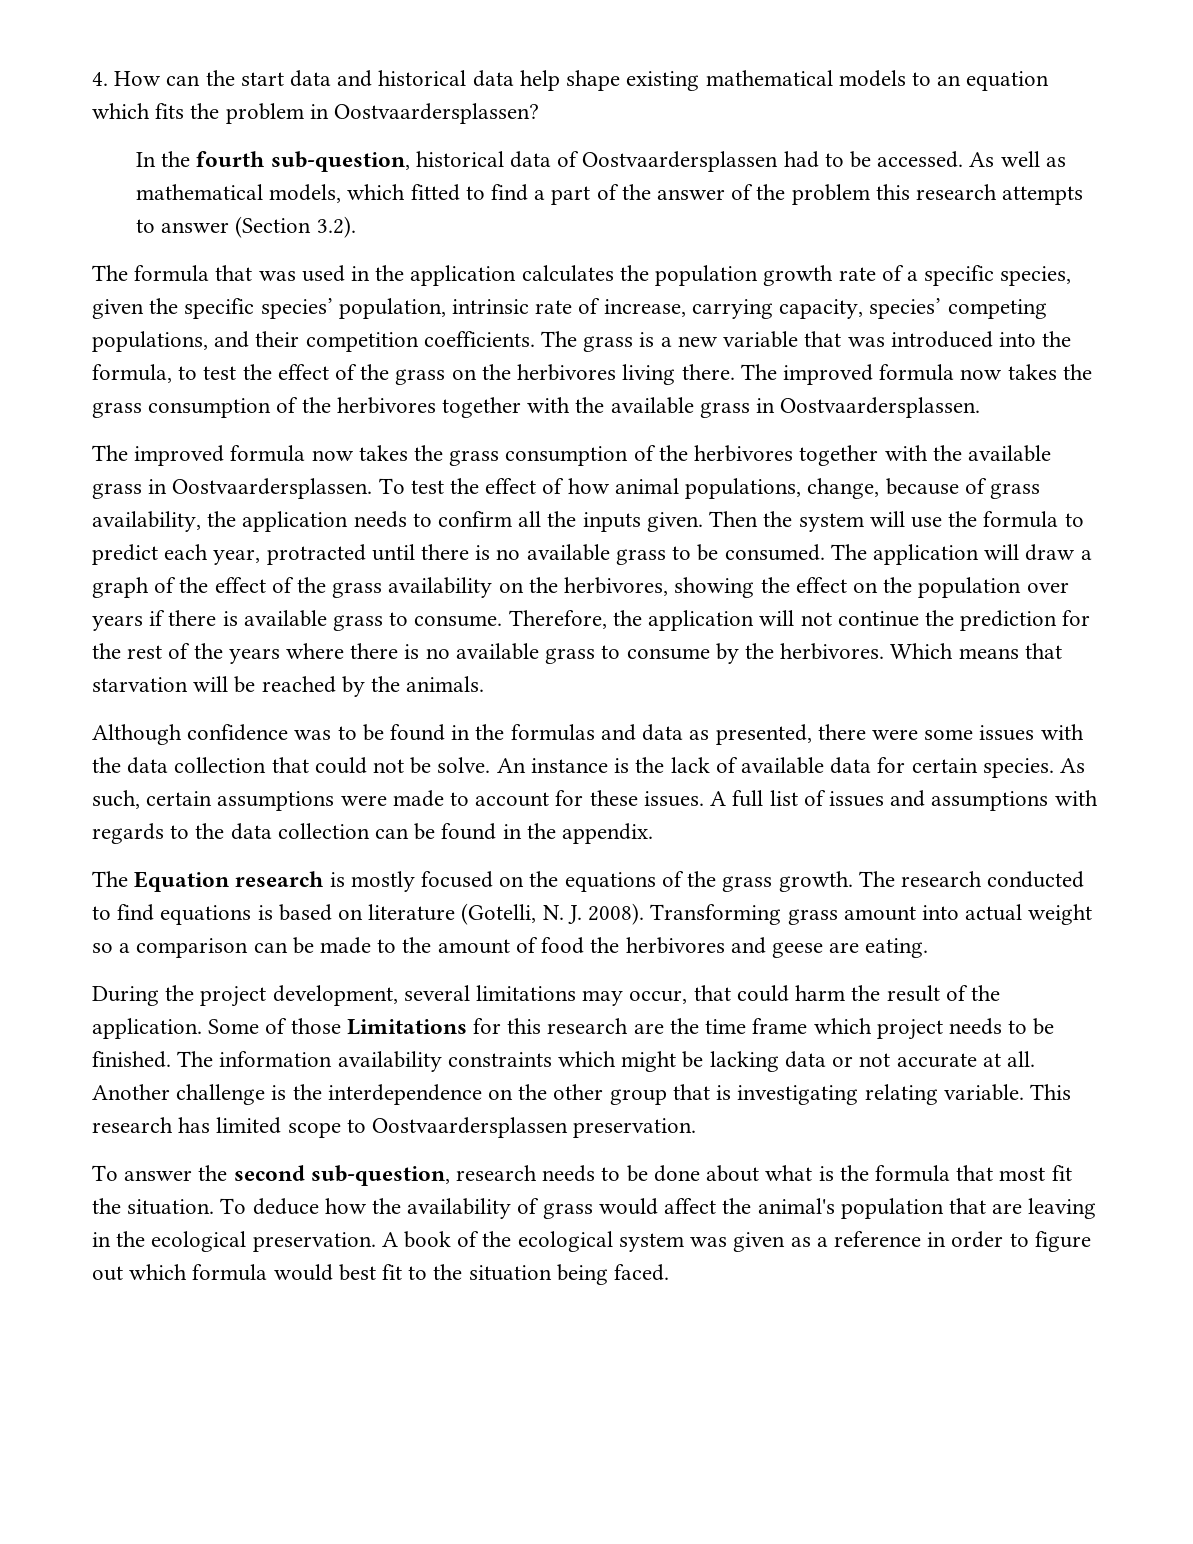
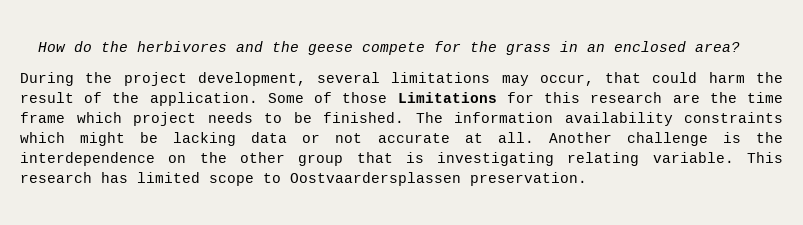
[92,70,1050,91] [92,103,540,124] [135,151,1066,172] [135,184,1084,205] [135,216,356,238] [92,265,1072,286] [92,298,1047,319] [92,331,1072,352] [92,364,1092,385] [92,397,981,418] [92,445,1051,466] [92,478,1040,499] [92,511,1084,532] [92,544,1092,565] [92,577,1069,598] [92,610,1091,631] [92,643,1062,664] [92,676,485,697] [92,724,1084,745] [92,757,1085,778] [92,790,1098,811] [92,823,654,844] [92,871,1085,892] [92,903,1093,925] [92,937,929,958] 4. How can the start data and historical data help shape existing mathematical models to an equation which fits the problem in Oostvaardersplassen? // In the fourth sub-question, historical data of Oostvaardersplassen had to be accessed. As well as mathematical models, which fitted to find a part of the answer of the problem this research attempts to answer (Section 3.2). // The formula that was used in the application calculates the population growth rate of a specific species, given the specific species’ population, intrinsic rate of increase, carrying capacity, species’ competing populations, and their competition coefficients. The grass is a new variable that was introduced into the formula, to test the effect of the grass on the herbivores living there. The improved formula now takes the grass consumption of the herbivores together with the available grass in Oostvaardersplassen. // The improved formula now takes the grass consumption of the herbivores together with the available grass in Oostvaardersplassen. To test the effect of how animal populations, change, because of grass availability, the application needs to confirm all the inputs given. Then the system will use the formula to predict each year, protracted until there is no available grass to be consumed. The application will draw a graph of the effect of the grass availability on the herbivores, showing the effect on the population over years if there is available grass to consume. Therefore, the application will not continue the prediction for the rest of the years where there is no available grass to consume by the herbivores. Which means that starvation will be reached by the animals. // Although confidence was to be found in the formulas and data as presented, there were some issues with the data collection that could not be solve. An instance is the lack of available data for certain species. As such, certain assumptions were made to account for these issues. A full list of issues and assumptions with regards to the data collection can be found in the appendix. // The Equation research is mostly focused on the equations of the grass growth. The research conducted to find equations is based on literature (Gotelli, N. J. 2008). Transforming grass amount into actual weight so a comparison can be made to the amount of food the herbivores and geese are eating. -> [38,41,741,55] How do the herbivores and the geese compete for the grass in an enclosed area?
[92,1165,1072,1186] [92,1198,1097,1219] [92,1231,1091,1252] [92,1264,670,1285] // To answer the second sub-question, research needs to be done about what is the formula that most fit the situation. To deduce how the availability of grass would affect the animal's population that are leaving in the ecological preservation. A book of the ecological system was given as a reference in order to figure out which formula would best fit to the situation being faced. -> (587, 179) none

